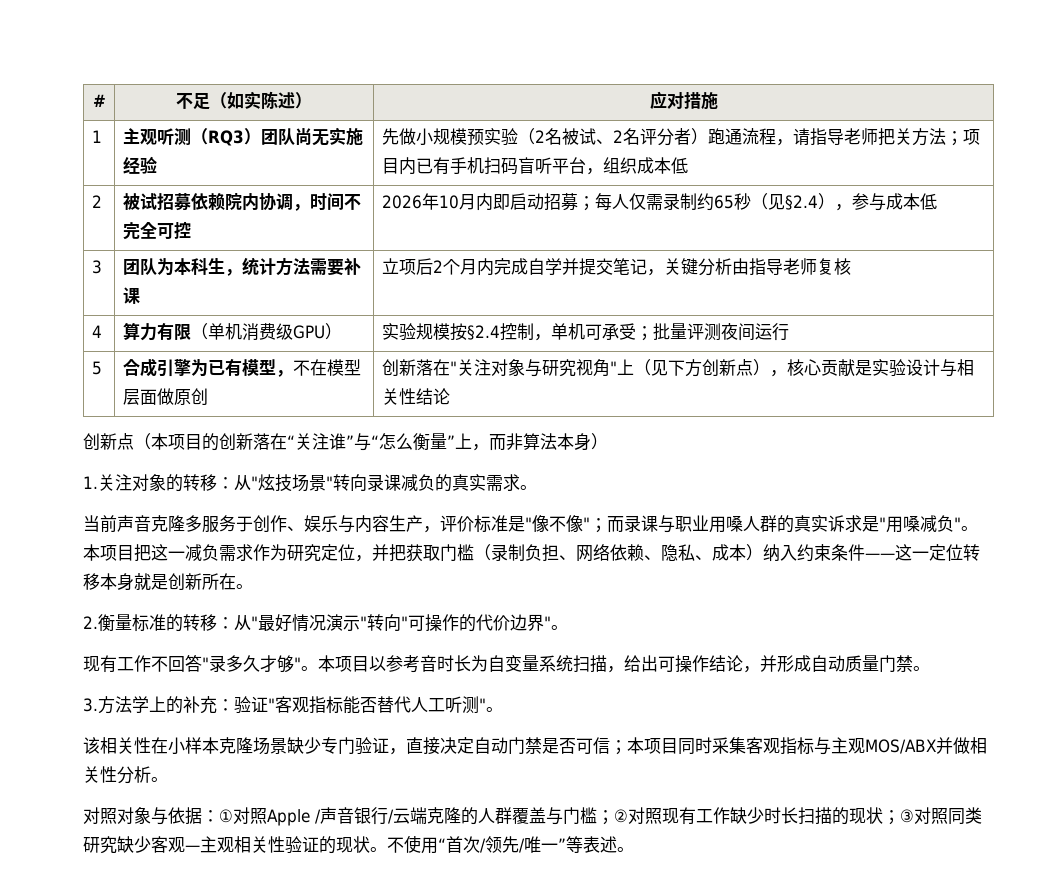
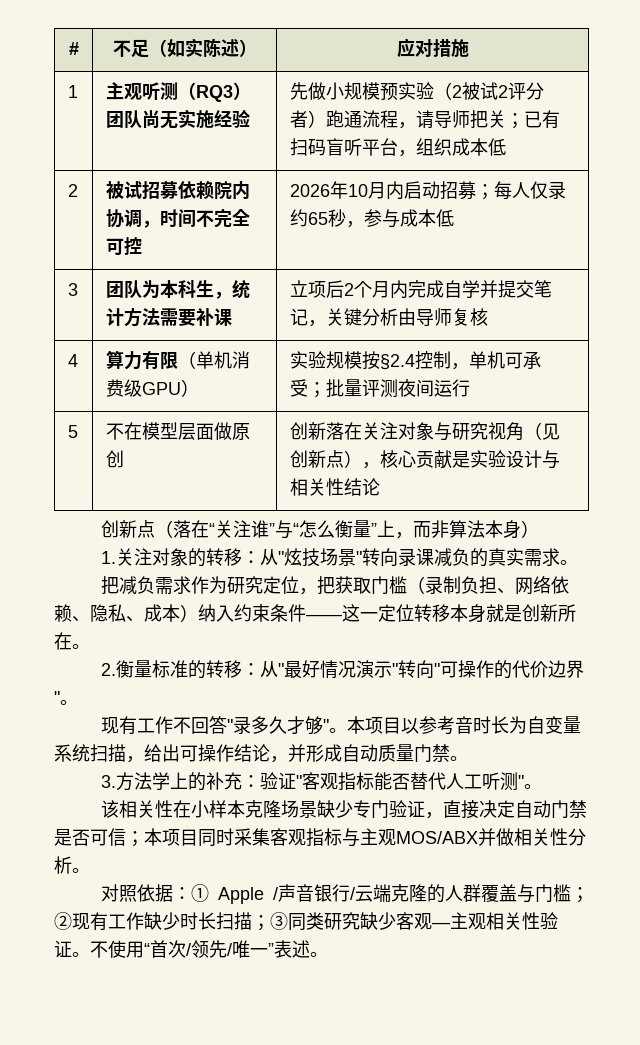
[544,128,640,145] 名被试、2名 -> [461,82,508,100] 被试2
[809,128,980,146] [381,157,484,175] 指导老师把关方法；项目内已有手机 -> [433,110,560,129] 导师把关；已有
[492,194,510,210] 即 -> (404, 190) none
[645,193,697,210] 需录制 -> [547,181,566,199] 录
[750,193,835,210] （见§2.4） -> (346, 218) none
[748,258,800,276] 指导老 -> [415,309,434,326] 导
[122,358,293,377] 合成引擎为已有模型， -> (78, 431) none
[449,361,457,374] " -> (362, 431) none
[609,359,702,377] "上（见下方 -> [523,422,560,440] （见
[151,433,253,451] 本项目的创新 -> (173, 529) none
[83,515,978,533] [83,544,185,562] 当前声音克隆多服务于创作、娱乐与内容生产，评价标准是"像不像"；而录课与职业用嗓人群的真实诉求是"用嗓减负"。本项目把这一 -> [100,576,119,595] 把
[372,544,389,561] 并 -> (317, 591) none
[117,807,168,825] 对象与 -> (137, 893) none
[233,807,267,824] 对照 -> (209, 893) none
[628,807,662,824] 对照 -> (72, 921) none
[832,807,948,825] 的现状；③对照 -> [252,912,288,931] ；③
[319,836,370,854] 的现状 -> (72, 949) none
[566,836,583,853] 等 -> (274, 949) none

